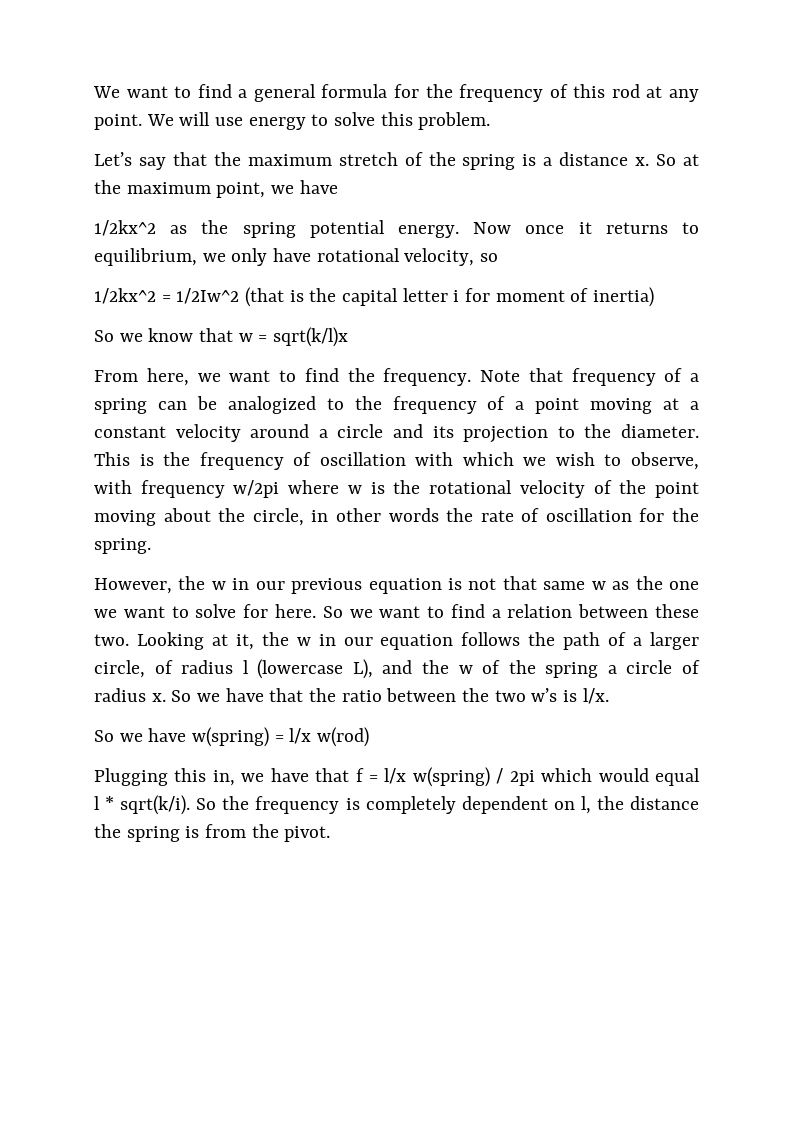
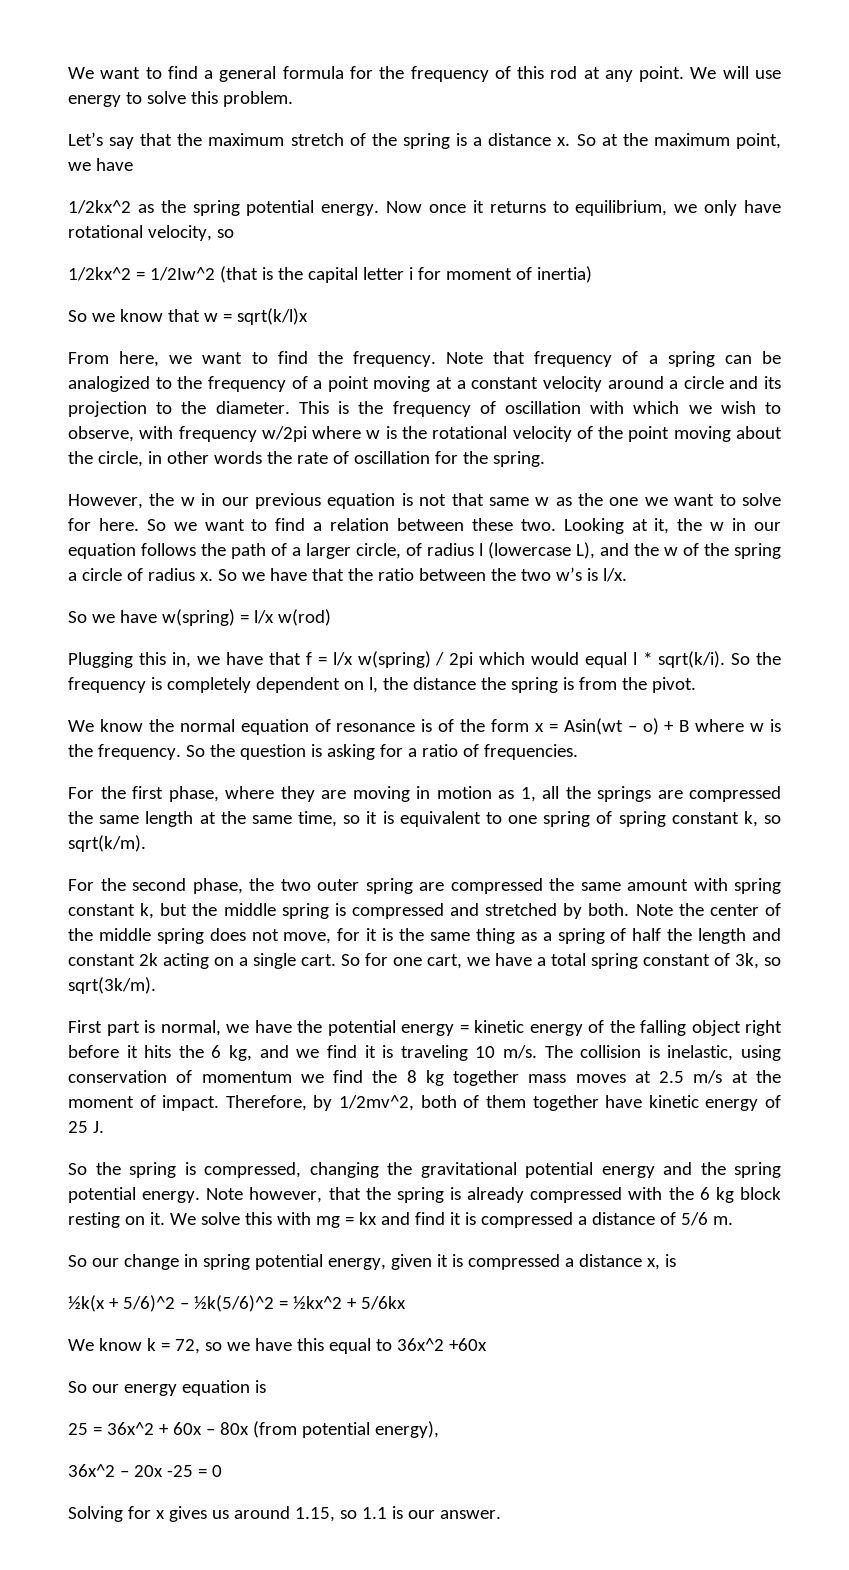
(331, 834) none -> [68,718,781,735] [68,744,578,760] [68,786,781,802] [68,811,781,827] [68,835,146,852] [68,878,781,894] [68,903,781,919] [68,928,782,944] [68,953,781,969] [68,977,156,994] [68,1020,782,1036] [68,1045,781,1061] [68,1070,781,1086] [68,1095,782,1111] [68,1121,104,1133] [68,1162,781,1178] [68,1187,781,1203] [68,1212,733,1228] [68,1254,676,1270] [68,1295,406,1312] [68,1338,487,1354] [68,1380,266,1396] [68,1421,439,1438] [68,1464,222,1477] [68,1506,501,1522] // We know the normal equation of resonance is of the form x = Asin(wt – o) + B where w is the frequency. So the question is asking for a ratio of frequencies. // For the first phase, where they are moving in motion as 1, all the springs are compressed the same length at the same time, so it is equivalent to one spring of spring constant k, so sqrt(k/m). // For the second phase, the two outer spring are compressed the same amount with spring constant k, but the middle spring is compressed and stretched by both. Note the center of the middle spring does not move, for it is the same thing as a spring of half the length and constant 2k acting on a single cart. So for one cart, we have a total spring constant of 3k, so sqrt(3k/m). // First part is normal, we have the potential energy = kinetic energy of the falling object right before it hits the 6 kg, and we find it is traveling 10 m/s. The collision is inelastic, using conservation of momentum we find the 8 kg together mass moves at 2.5 m/s at the moment of impact. Therefore, by 1/2mv^2, both of them together have kinetic energy of 25 J. // So the spring is compressed, changing the gravitational potential energy and the spring potential energy. Note however, that the spring is already compressed with the 6 kg block resting on it. We solve this with mg = kx and find it is compressed a distance of 5/6 m. // So our change in spring potential energy, given it is compressed a distance x, is // ½k(x + 5/6)^2 – ½k(5/6)^2 = ½kx^2 + 5/6kx // We know k = 72, so we have this equal to 36x^2 +60x // So our energy equation is // 25 = 36x^2 + 60x – 80x (from potential energy), // 36x^2 – 20x -25 = 0 // Solving for x gives us around 1.15, so 1.1 is our answer.

